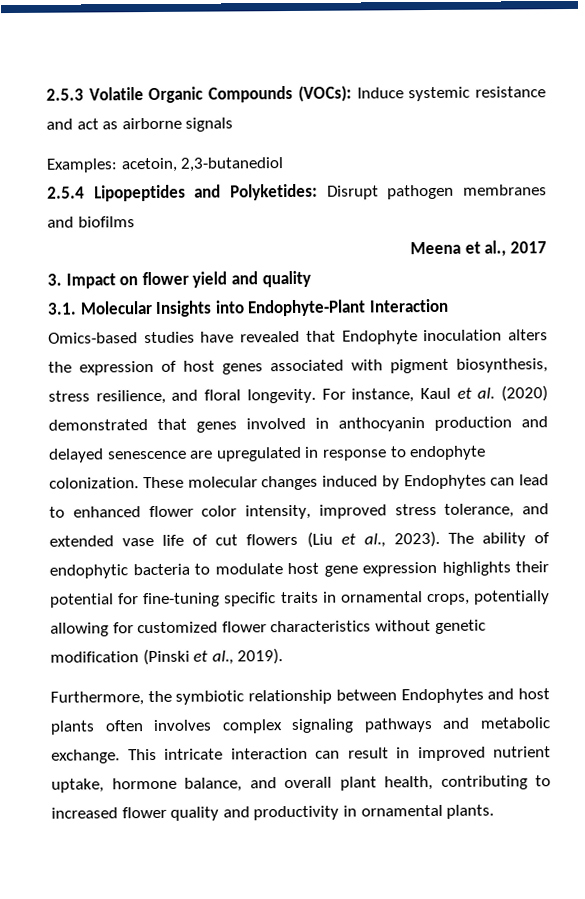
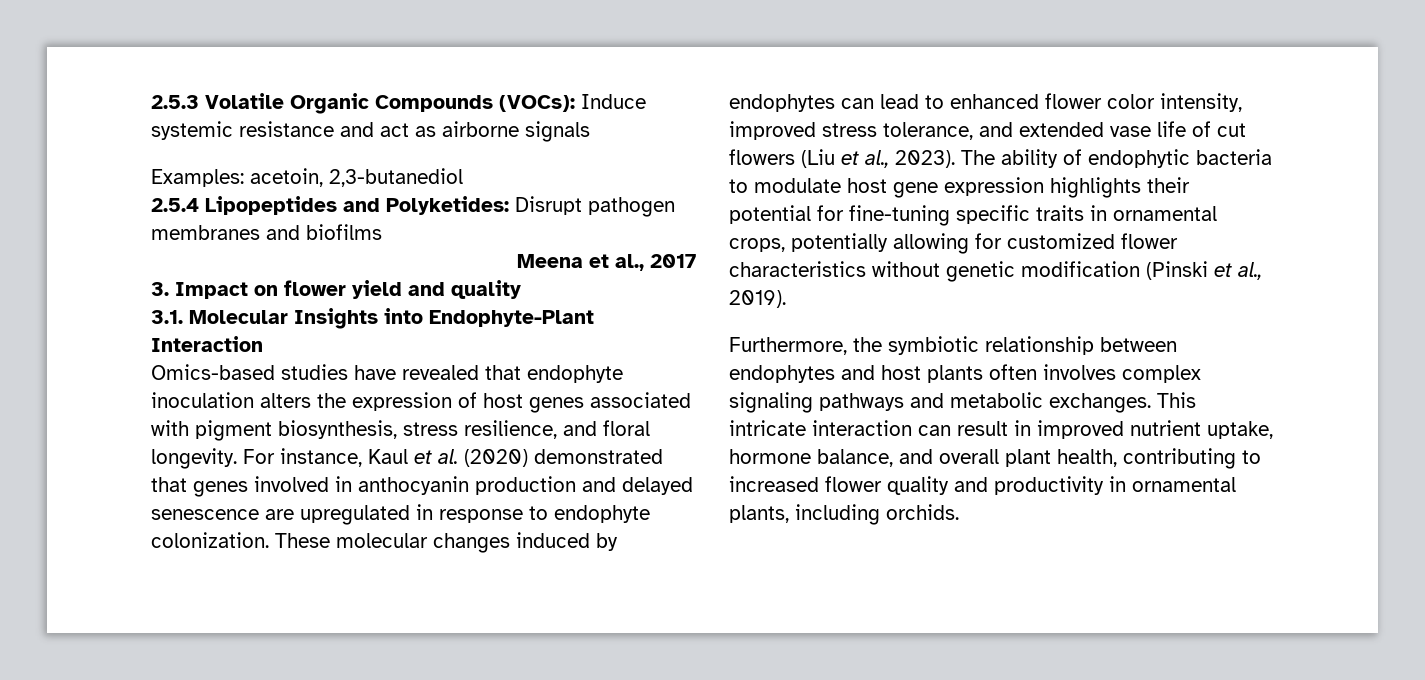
[341,330,418,345] Endophyte -> [527,365,623,383] endophyte
[403,474,487,490] Endophytes -> [729,94,835,112] endophytes
[400,688,484,704] Endophytes -> [729,365,835,383] endophytes
[51,749,120,764] exchange. -> [1049,393,1151,413] exchanges.
[446,804,495,819] plants. -> [729,504,959,525] plants, including orchids.

